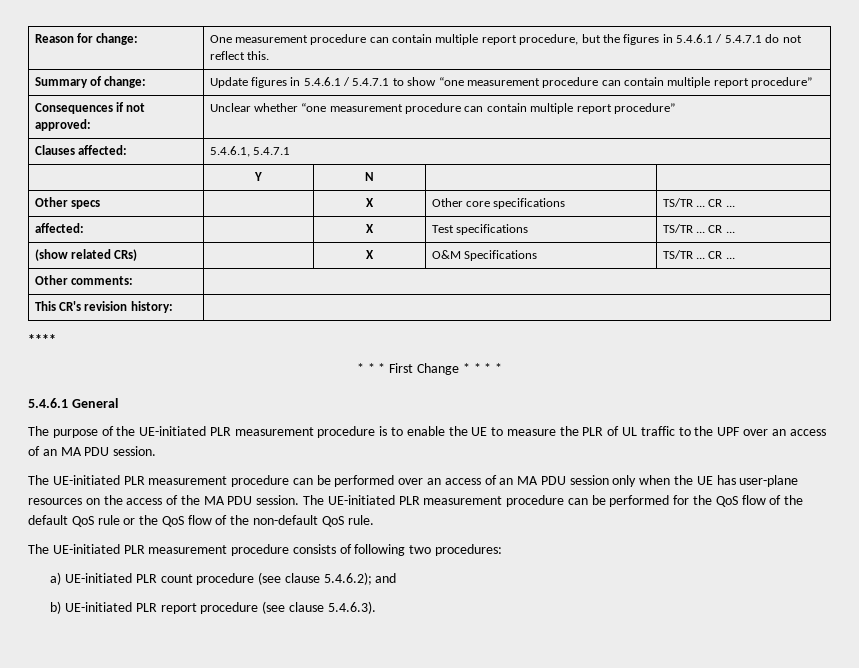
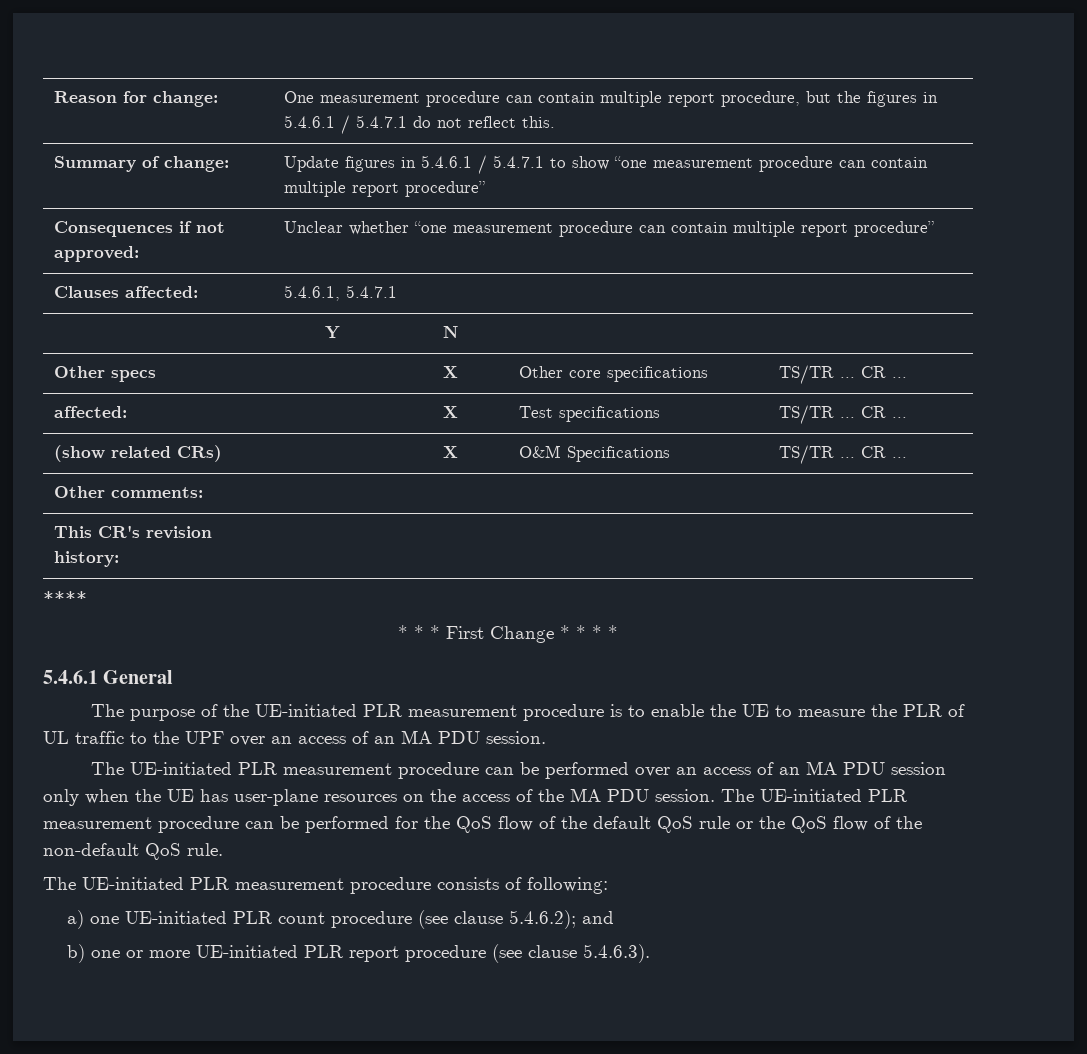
[354,544,503,556] following two procedures: -> [527,877,608,894] following:
(62, 578) none -> [90,916,120,924] one
(62, 607) none -> [91,950,191,958] one or more

